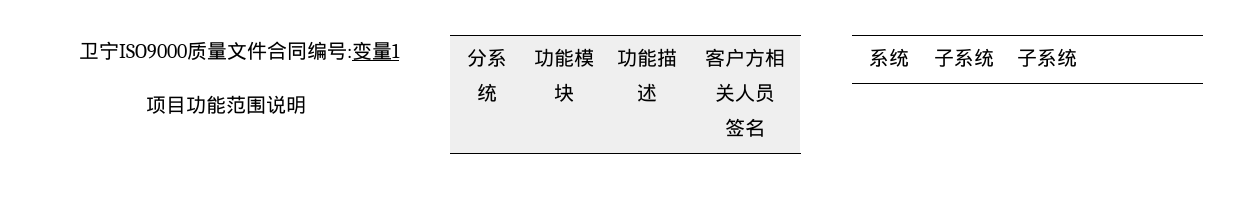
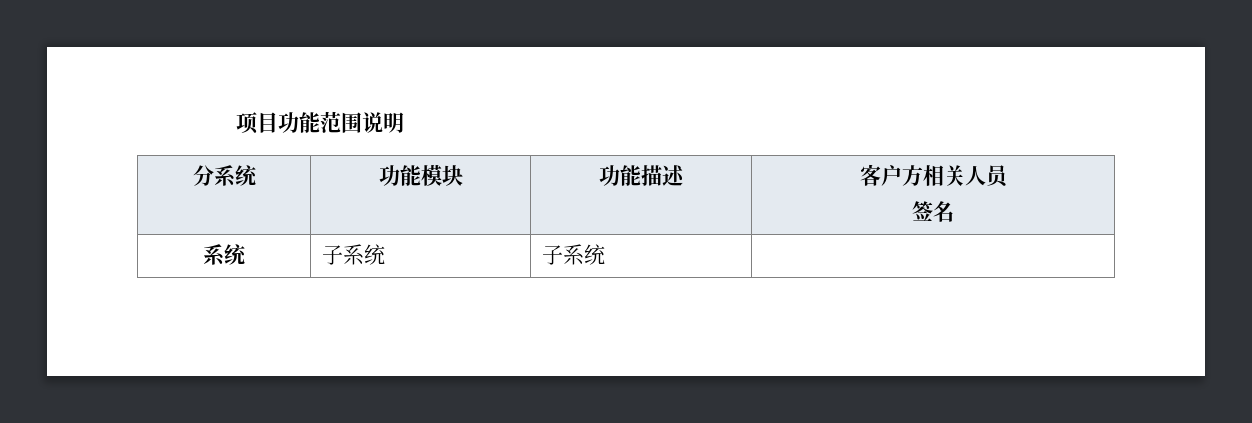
[79,41,400,60] 卫宁ISO9000质量文件合同编号:变量1 // -> (235, 123) none

